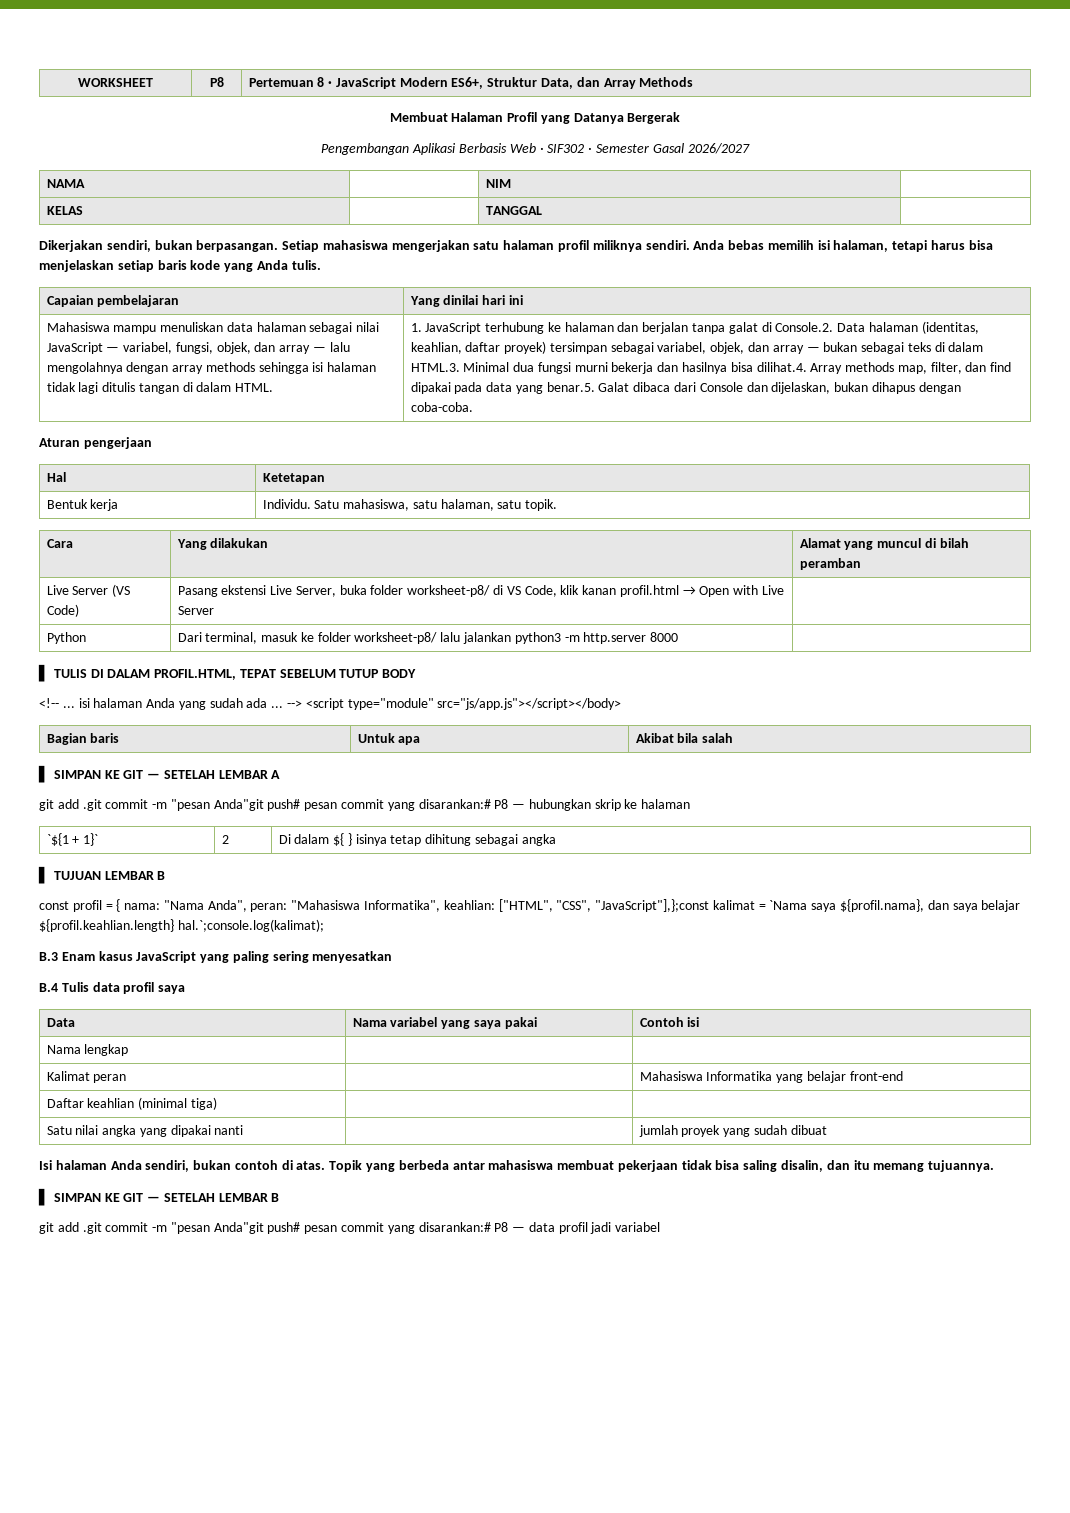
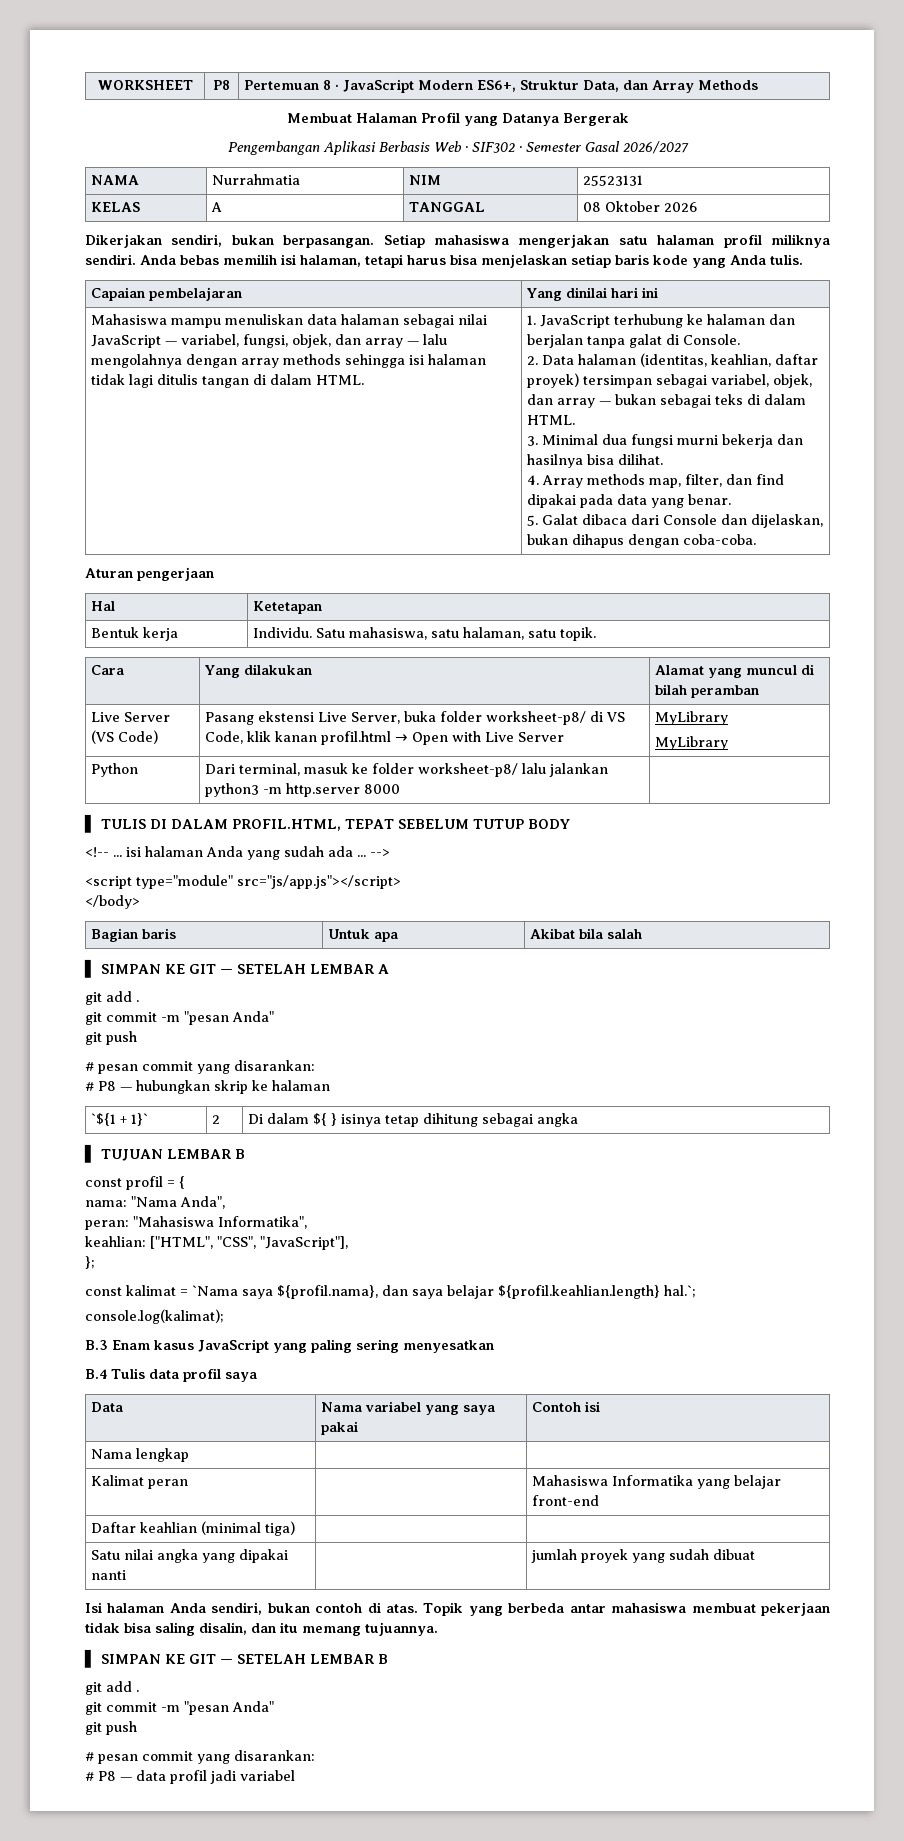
(85, 183) none -> [212,174,301,185] Nurrahmatia
(511, 183) none -> [583,175,644,186] 25523131
(83, 210) none -> [211,202,223,212] A
(542, 210) none -> [583,201,698,212] 08 Oktober 2026
[775,322,834,332] Console.2. -> [683,334,741,345] [527,356,539,365] Console. // 2.
[410,363,460,372] HTML.3. -> [527,415,576,425] [527,436,539,446] HTML. // 3.
[756,362,807,372] dilihat.4. -> [618,454,664,465] [527,475,540,485] dilihat. // 4.
[546,382,595,392] benar.5. -> [688,494,732,505] [527,515,539,526] benar. // 5.
(214, 610) none -> [655,711,729,725] [655,736,729,750] MyLibrary // MyLibrary
(303, 704) none -> (390, 853) //
[437,698,622,710] src="js/app.js"></script></body> -> [237,875,401,889] [85,895,140,909] src="js/app.js"></script> // </body>
[82,799,491,811] .git commit -m "pesan Anda"git push# pesan commit yang disarankan:# -> [136,1000,139,1002] [85,1011,274,1025] [85,1031,137,1045] [85,1060,315,1074] [85,1082,94,1091] . // git commit -m "pesan Anda" // git push // # pesan commit yang disarankan: // #
(121, 905) none -> (185, 1182) //
(247, 906) none -> (225, 1202) //
(441, 906) none -> (307, 1222) //
[595,899,710,912] "JavaScript"],};const -> [260,1236,348,1250] [85,1256,95,1269] [85,1287,122,1296] "JavaScript"], // }; // const
[177,919,324,932] hal.`;console.log(kalimat); -> [664,1285,696,1298] [85,1309,224,1324] hal.`; // console.log(kalimat);
[82,1222,491,1234] .git commit -m "pesan Anda"git push# pesan commit yang disarankan:# -> [136,1690,139,1692] [85,1701,274,1715] [85,1721,137,1735] [85,1750,315,1764] [85,1772,94,1781] . // git commit -m "pesan Anda" // git push // # pesan commit yang disarankan: // #

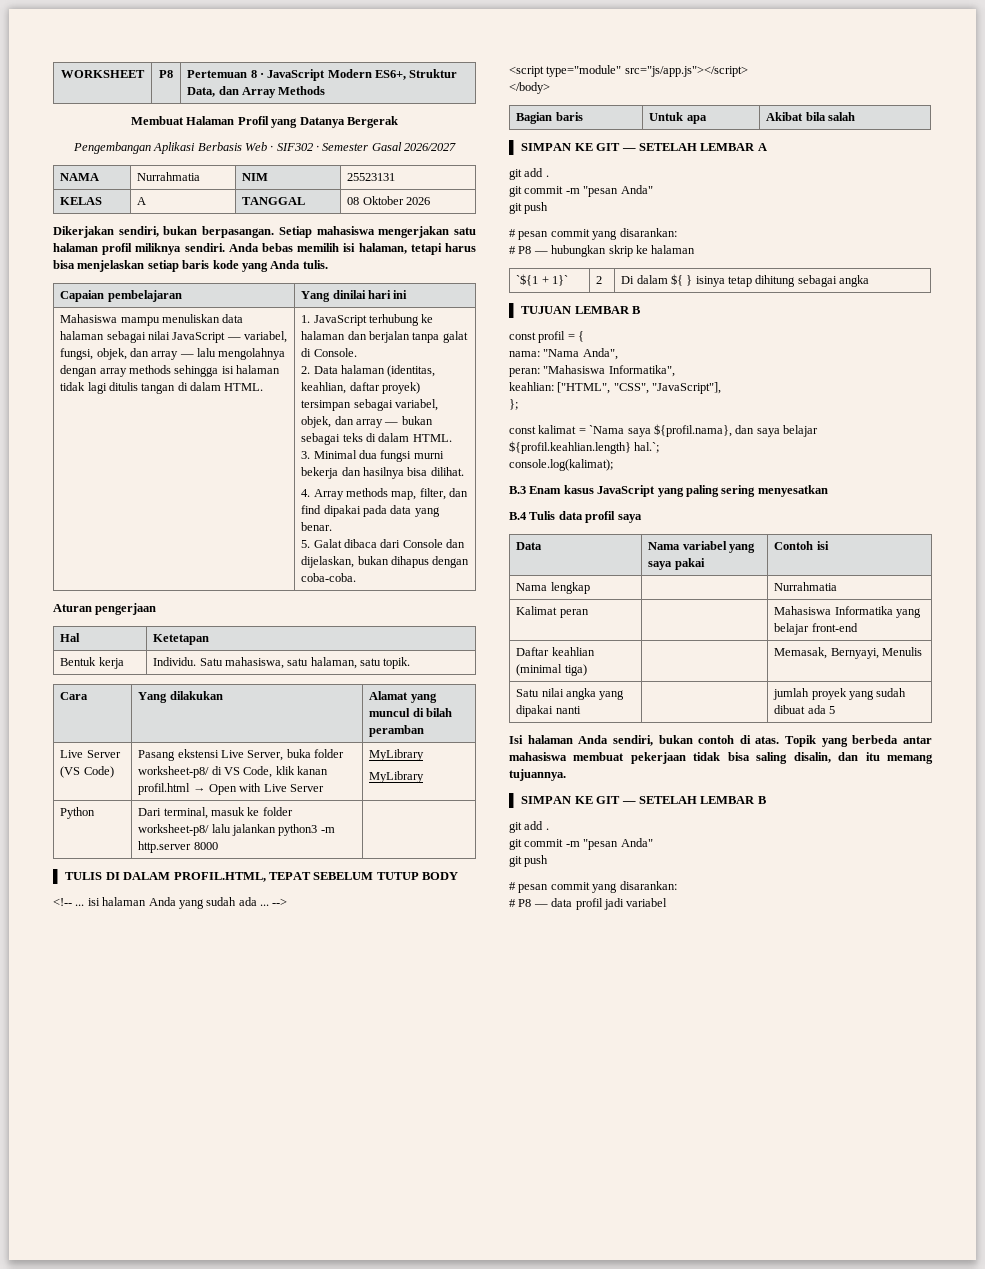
(190, 1455) none -> [774,582,838,591] Nurrahmatia
(296, 1528) none -> [774,647,922,659] Memasak, Bernyayi, Menulis
(756, 1554) none -> [807,705,835,714] ada 5

